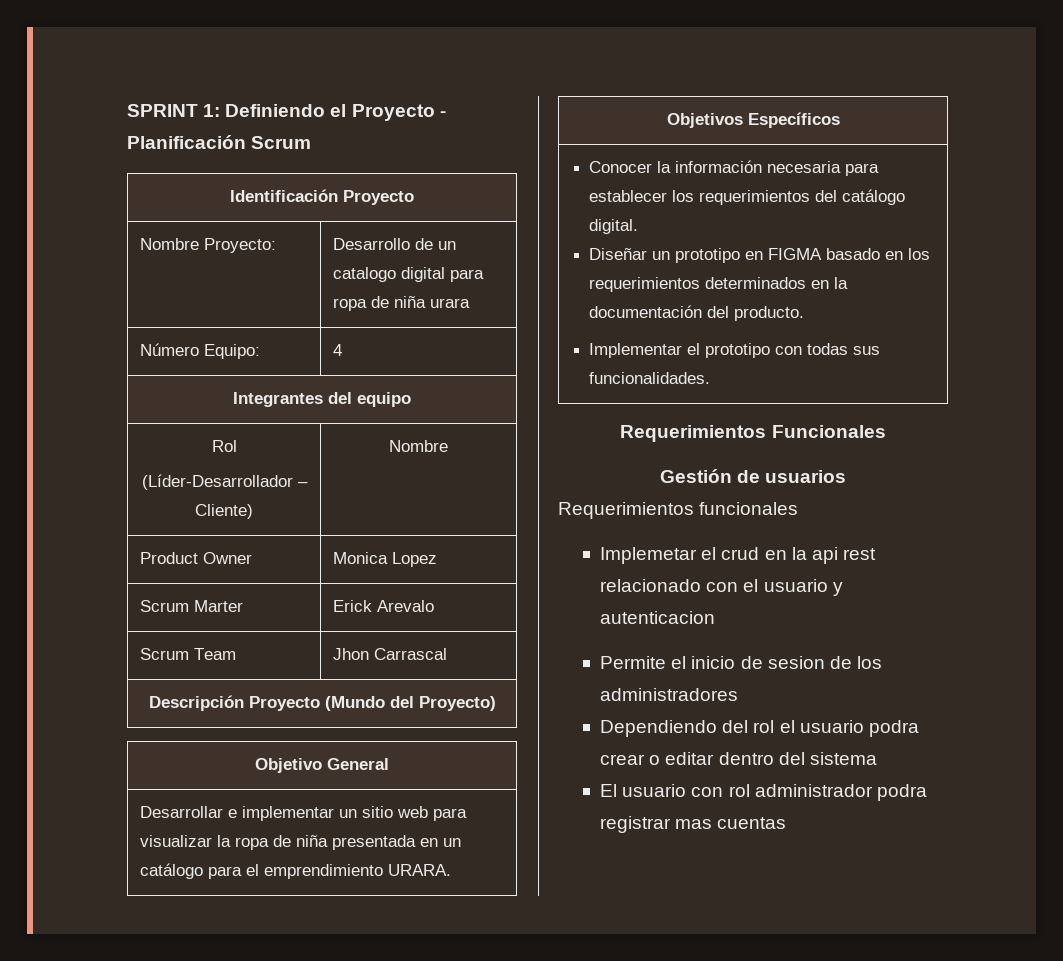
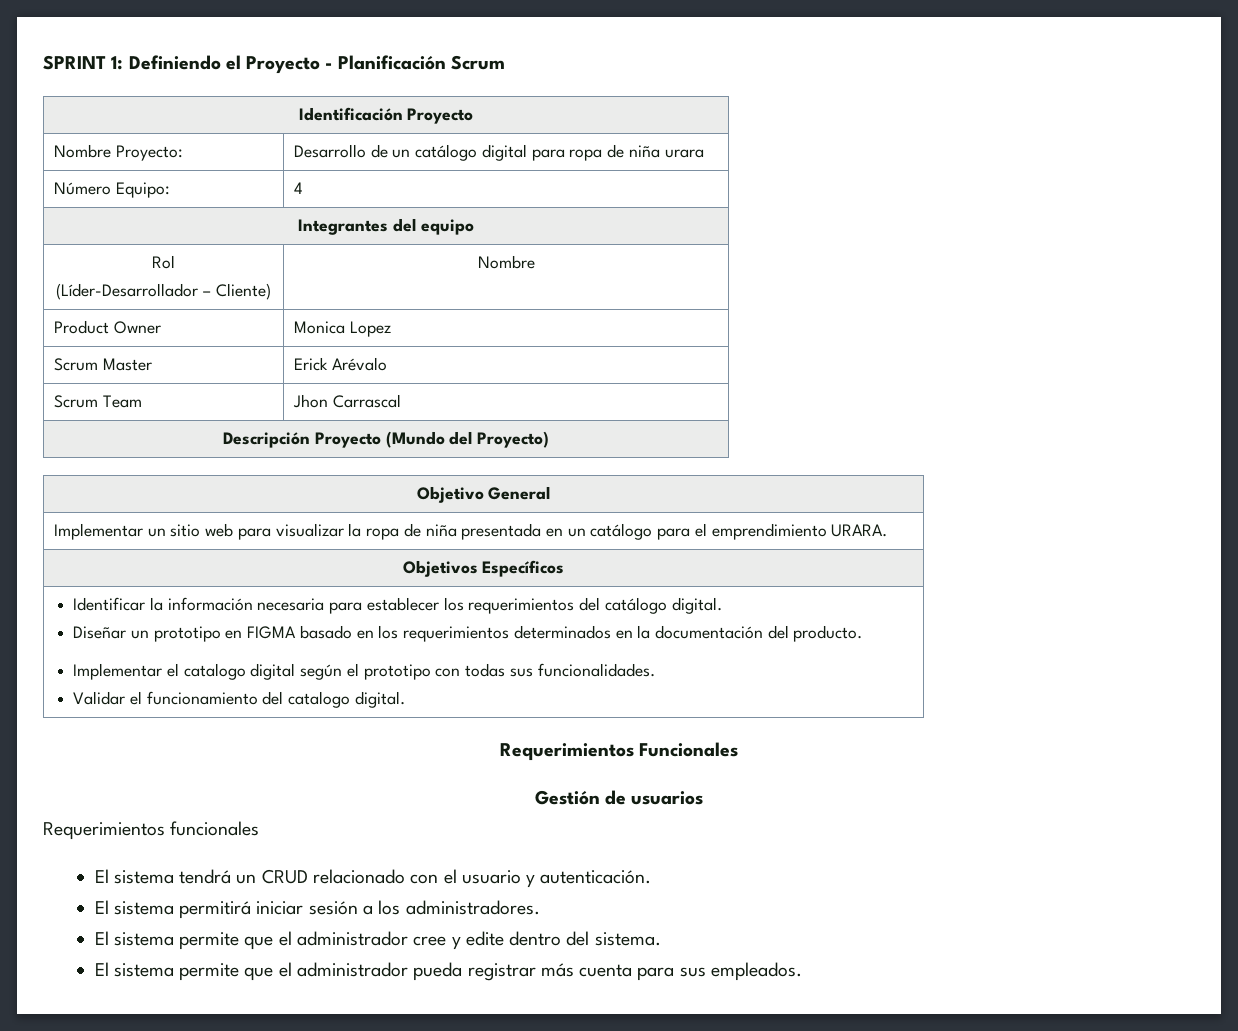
[332,267,396,282] catalogo -> [415,144,478,161] catálogo
[193,600,243,612] Marter -> [102,358,152,371] Master
[376,600,434,612] Arevalo -> [331,357,387,371] Arévalo
[139,806,334,821] Desarrollar e implementar -> [54,523,144,540] Implementar
[589,161,653,173] Conocer -> [73,597,146,611] Identificar
(701, 349) none -> [183,663,359,680] catalogo digital según el
(711, 378) none -> [73,691,405,708] // Validar el funcionamiento del catalogo digital.
[600,547,876,564] Implemetar el crud en la api rest -> [94,869,308,884] El sistema tendrá un CRUD
[600,611,716,624] [600,656,882,669] [600,688,739,701] [600,720,919,737] [600,752,715,765] autenticacion // Permite el inicio de sesion de los administradores // Dependiendo del rol el usuario podra crear o editar -> [540,870,652,884] [94,900,540,919] [94,931,504,950] autenticación. // El sistema permitirá iniciar sesión a los administradores. // El sistema permite que el administrador cree y edite
[809,752,877,765] [600,784,927,801] [600,816,787,833] sistema // El usuario con rol administrador podra registrar mas cuentas -> [594,932,661,946] [94,962,802,981] sistema. // El sistema permite que el administrador pueda registrar más cuenta para sus empleados.

